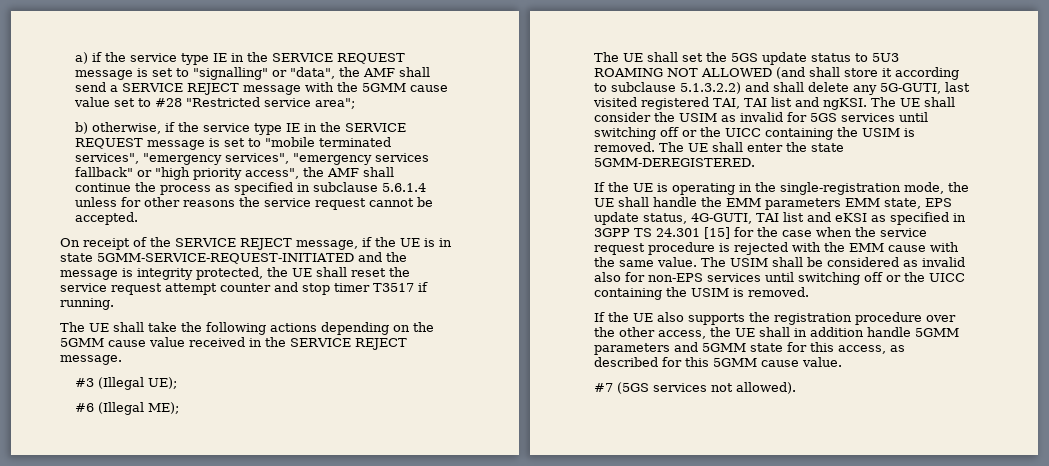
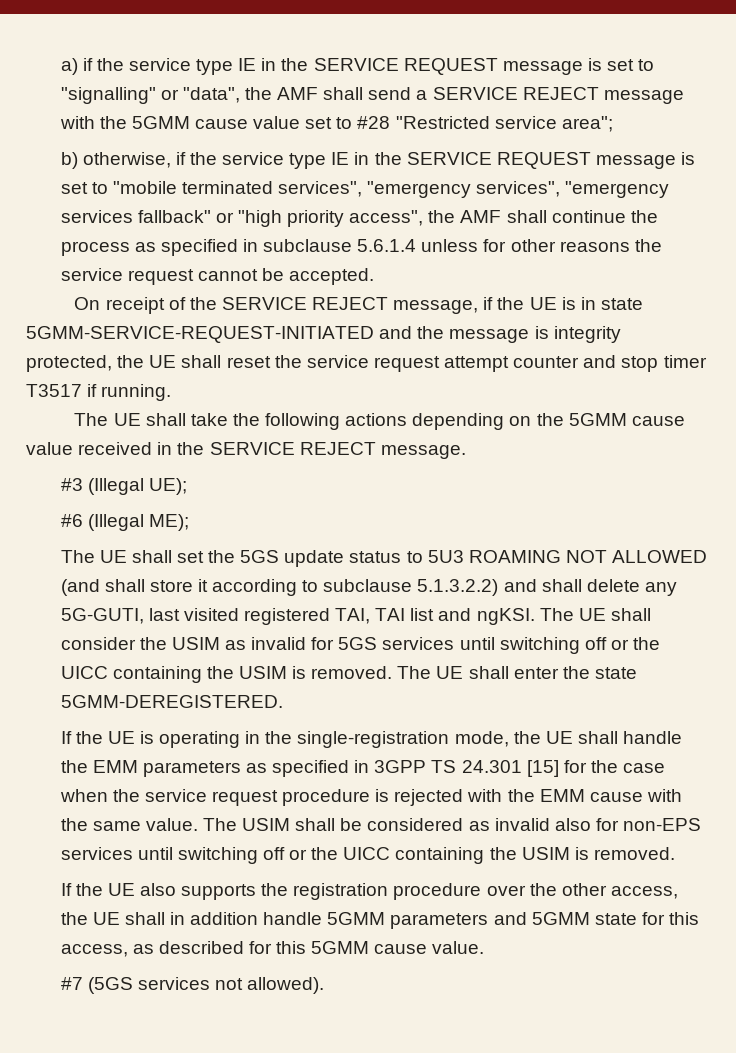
[845,198,953,209] [594,212,868,225] EMM state, EPS update status, 4G-GUTI, TAI list and eKSI -> (241, 769) none

